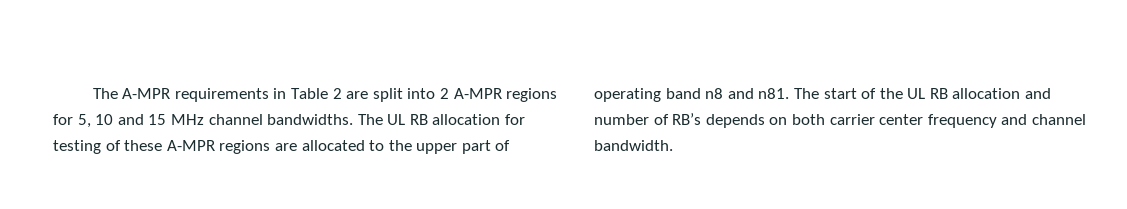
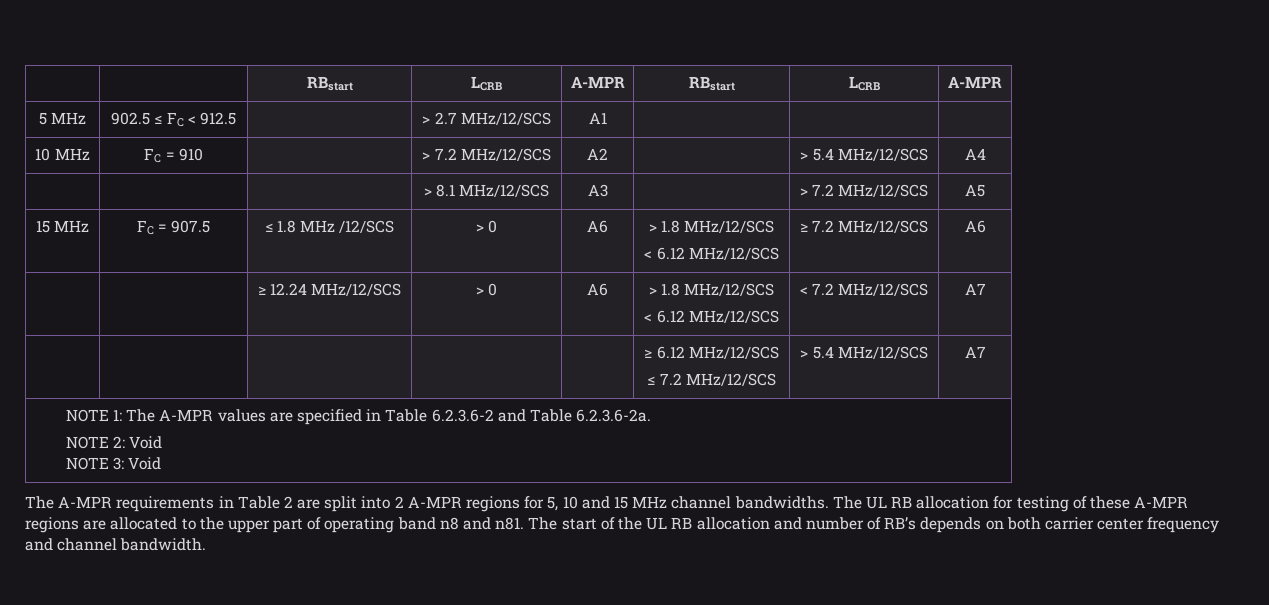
(92, 93) none -> [306,76,353,91] [471,76,502,91] [570,76,625,88] [688,76,735,91] [848,76,880,91] [948,76,1002,88] [38,112,87,125] [111,112,236,127] [422,112,551,125] [588,112,607,124] [35,148,90,161] [144,148,203,163] [422,148,551,161] [587,148,608,160] [800,148,928,161] [964,148,986,160] [423,184,550,197] [587,184,608,197] [799,184,929,197] [965,184,985,197] [35,220,90,233] [136,220,211,235] [264,220,395,233] [475,220,498,233] [587,220,608,233] [648,220,775,233] [644,247,779,260] [799,220,929,233] [964,220,986,233] [257,283,402,296] [475,283,498,296] [587,283,608,296] [648,283,775,296] [644,310,779,323] [799,283,929,296] [964,283,986,295] [644,346,779,359] [647,373,776,386] [800,346,928,359] [964,346,986,358] [65,409,652,425] [65,436,163,449] [65,457,162,470] | | RBstart | LCRB | A-MPR | RBstart | LCRB | A-MPR // 5 MHz | 902.5 ≤ FC < 912.5 | | > 2.7 MHz/12/SCS | A1 | | | // 10 MHz | FC = 910 | | > 7.2 MHz/12/SCS | A2 | | > 5.4 MHz/12/SCS | A4 // | | | > 8.1 MHz/12/SCS | A3 | | > 7.2 MHz/12/SCS | A5 // 15 MHz | FC = 907.5 | ≤ 1.8 MHz /12/SCS | > 0 | A6 | > 1.8 MHz/12/SCS // < 6.12 MHz/12/SCS | ≥ 7.2 MHz/12/SCS | A6 // | | ≥ 12.24 MHz/12/SCS | > 0 | A6 | > 1.8 MHz/12/SCS // < 6.12 MHz/12/SCS | < 7.2 MHz/12/SCS | A7 // | | | | | ≥ 6.12 MHz/12/SCS // ≤ 7.2 MHz/12/SCS | > 5.4 MHz/12/SCS | A7 // NOTE 1: The A-MPR values are specified in Table 6.2.3.6-2 and Table 6.2.3.6-2a. // NOTE 2: Void // NOTE 3: Void //

